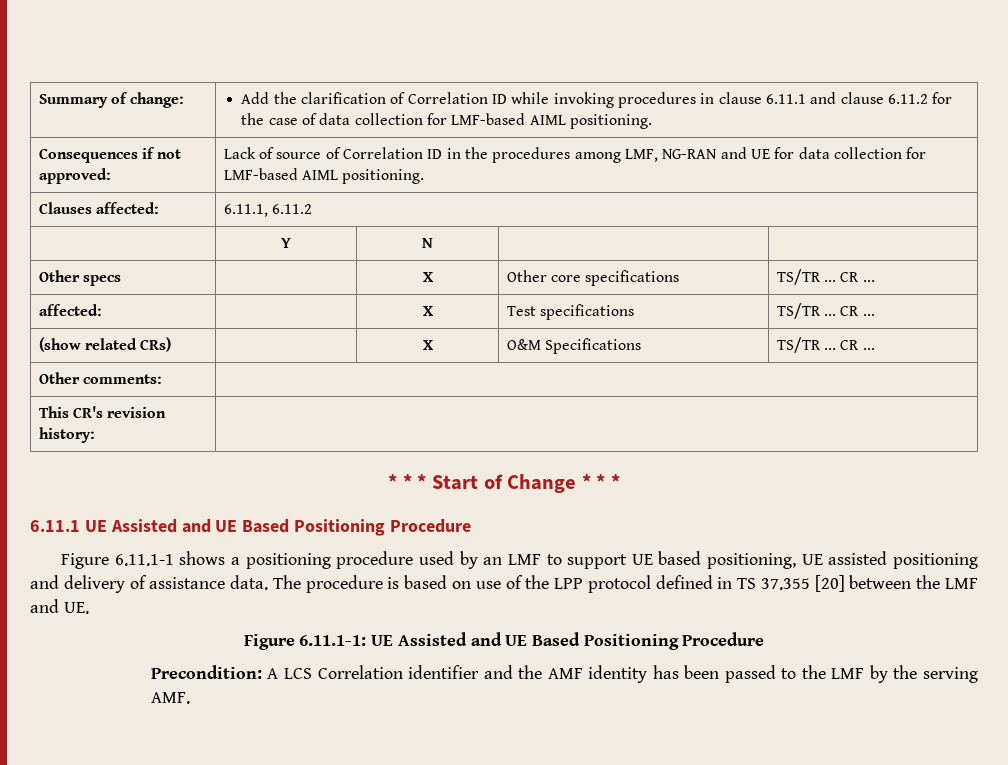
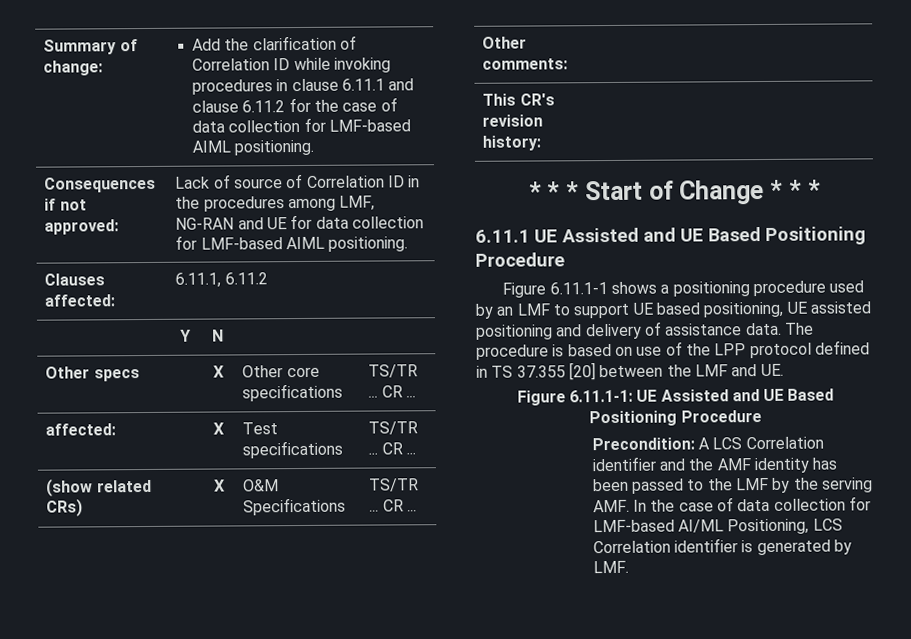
(190, 698) none -> [633,496,871,512] [592,518,843,535] [592,538,852,556] [592,560,629,574] In the case of data collection for LMF-based AI/ML Positioning, LCS Correlation identifier is generated by LMF.

